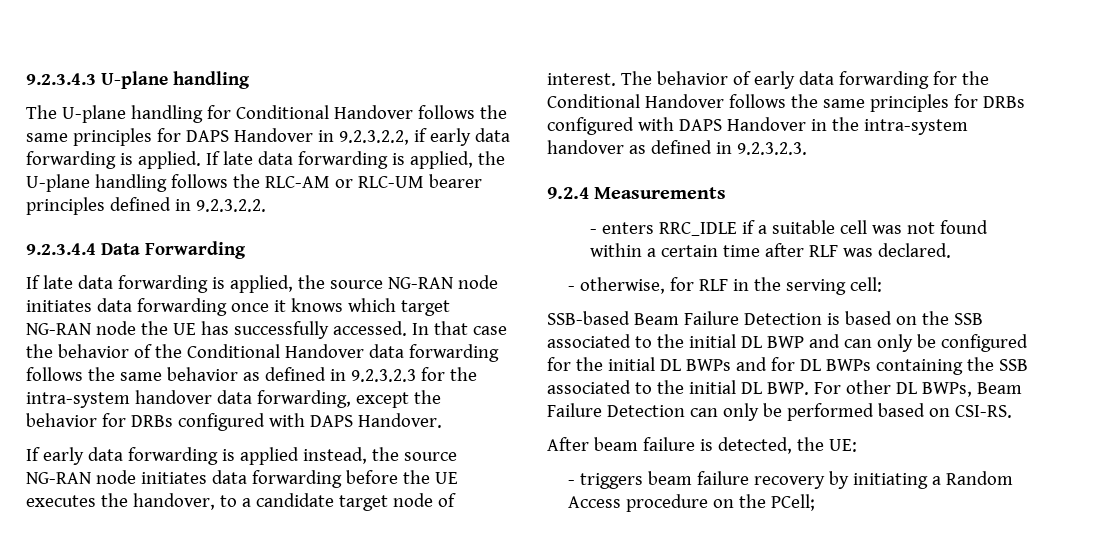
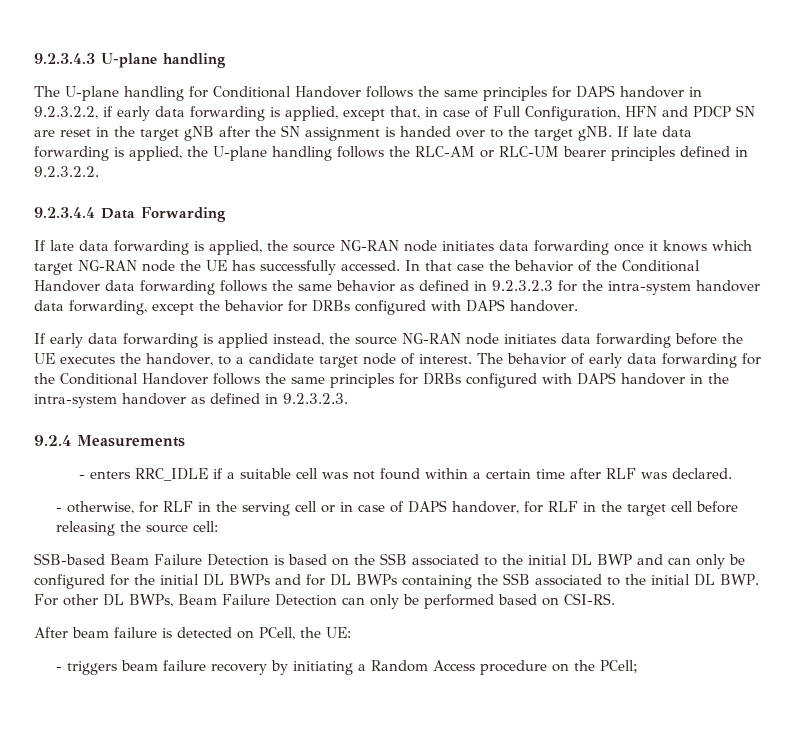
[233,128,313,142] Handover -> [620,86,684,98] handover
[137,151,201,169] applied. -> [285,105,755,121] [34,125,612,141] applied, except that, in case of Full Configuration, HFN and PDCP SN are reset in the target gNB after the SN assignment is handed over to the target gNB.
[357,413,442,428] Handover. -> [510,300,578,312] handover.
[726,117,806,131] Handover -> [621,373,685,385] handover
(847, 287) none -> [295,500,739,516] [56,521,189,536] cell or in case of DAPS handover, for RLF in the target cell before releasing the source
[717,437,792,454] detected, -> [177,627,295,640] detected on PCell,

